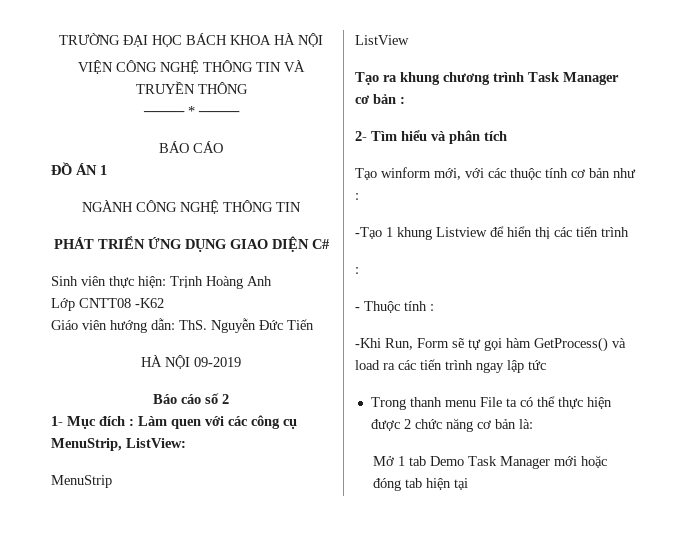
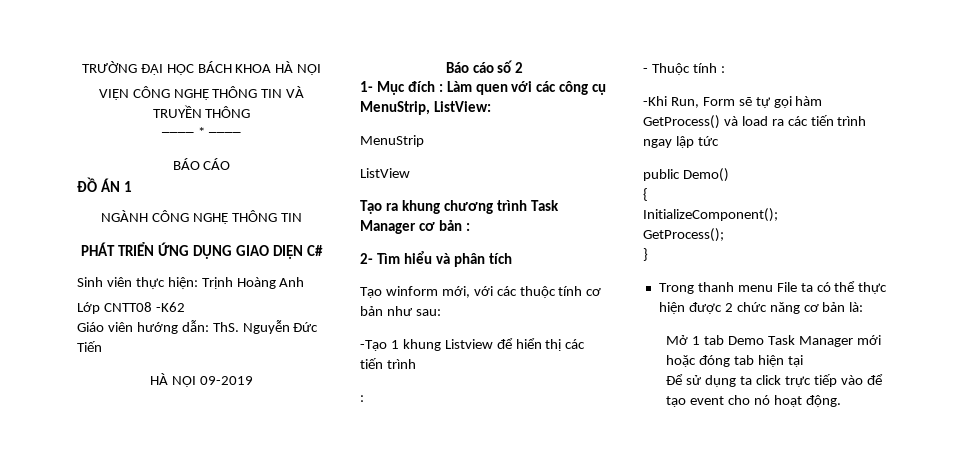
[355,193,359,200] : -> [415,309,441,316] sau:
(546, 365) none -> [643,168,729,182] [643,188,648,201] [643,208,778,222] [643,228,724,242] [643,248,648,261] // public Demo() // { // InitializeComponent(); // GetProcess(); // }
(468, 484) none -> [666,374,883,387] [666,395,841,407] // Để sử dụng ta click trực tiếp vào để tạo event cho nó hoạt động.

